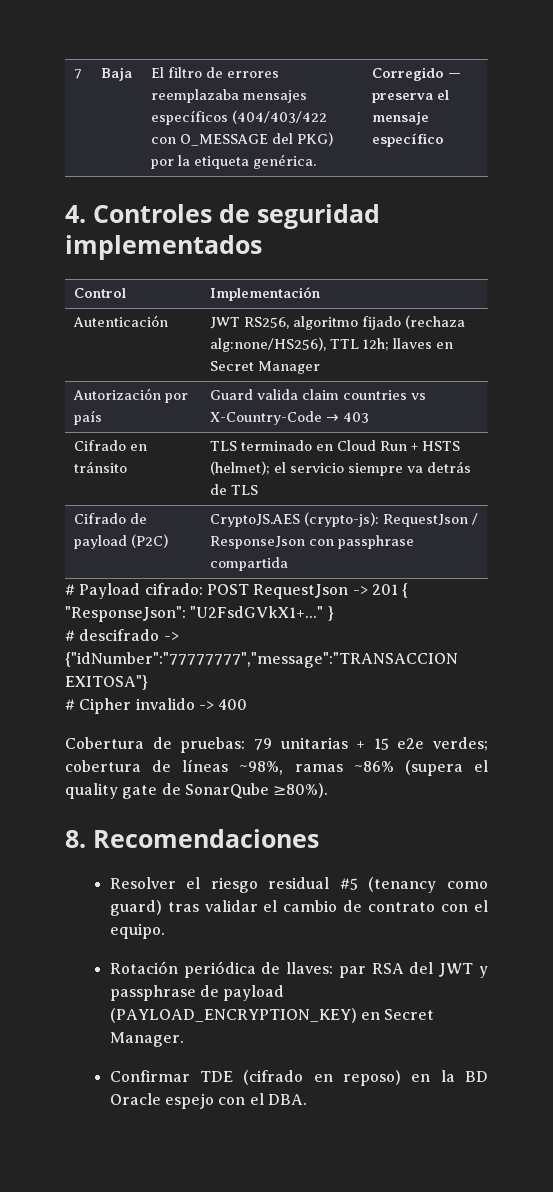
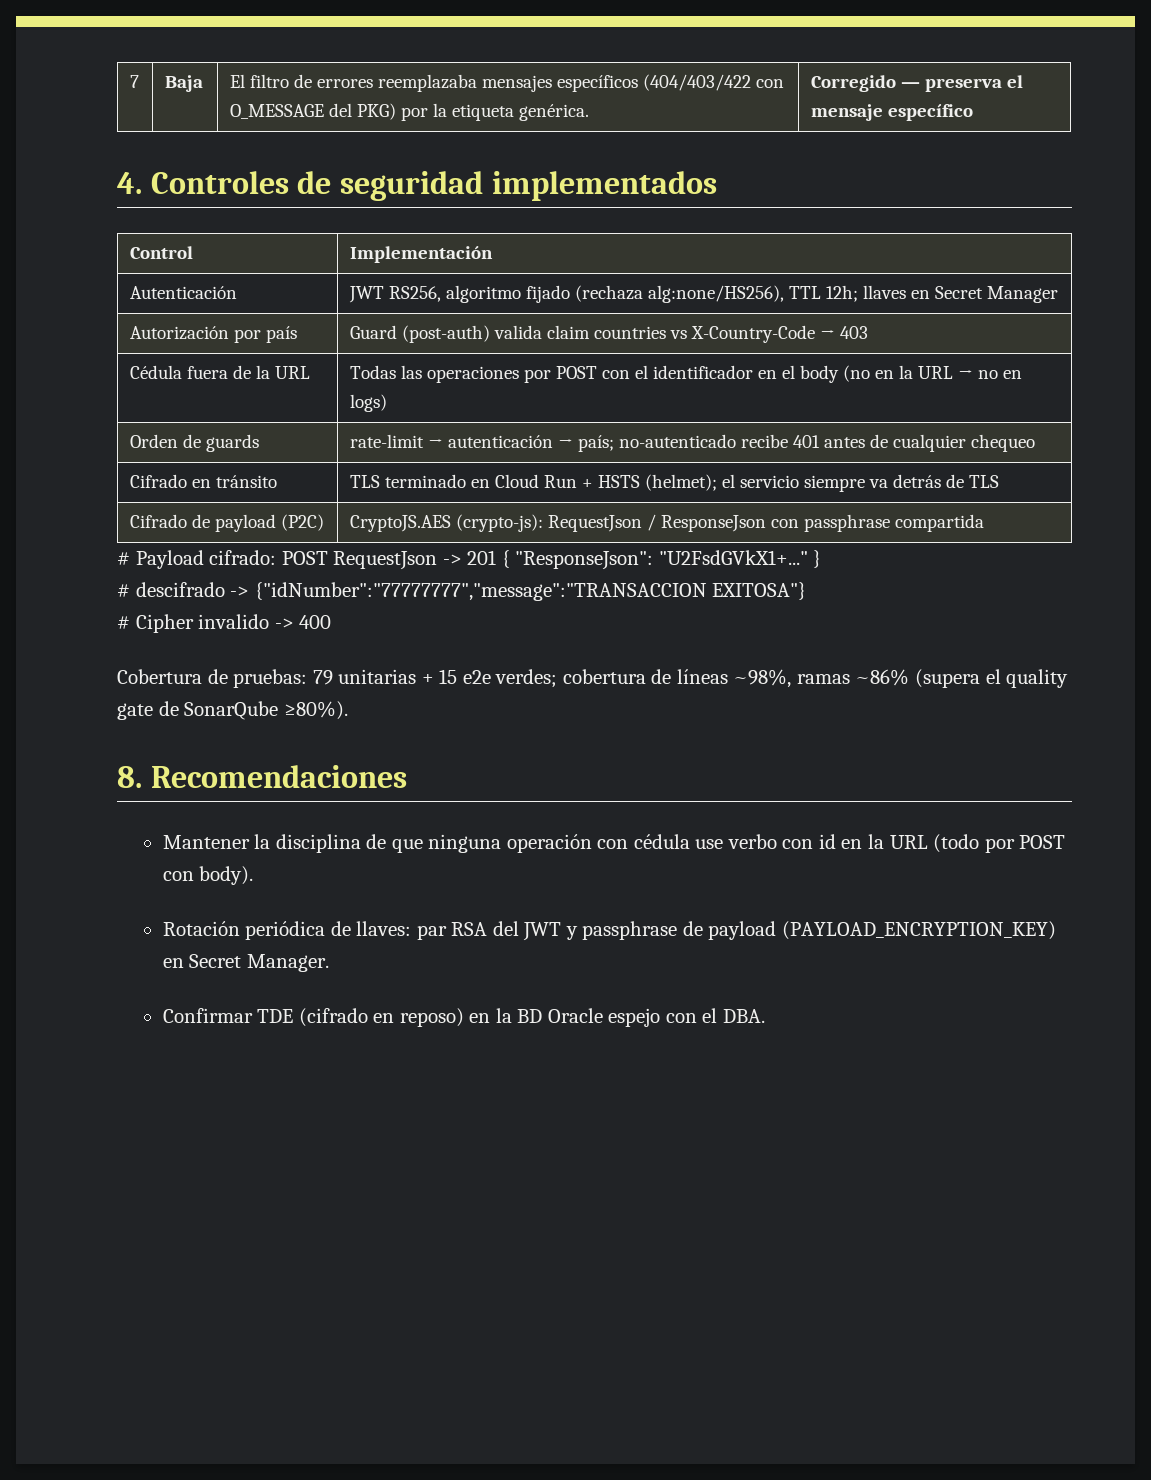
(254, 394) none -> [401,325,490,343] (post-auth)
(370, 417) none -> [129,365,310,379] [349,365,1022,383] [349,394,387,412] [129,434,259,452] [349,434,1035,452] // Cédula fuera de la URL | Todas las operaciones por POST con el identificador en el body (no en la URL → no en logs) // Orden de guards | rate-limit → autenticación → país; no-autenticado recibe 401 antes de cualquier chequeo
[109,877,489,893] [109,900,488,916] [109,923,165,939] Resolver el riesgo residual #5 (tenancy como guard) tras validar el cambio de contrato con el equipo. -> [162,834,1066,853] [162,866,254,885] Mantener la disciplina de que ninguna operación con cédula use verbo con id en la URL (todo por POST con body).

